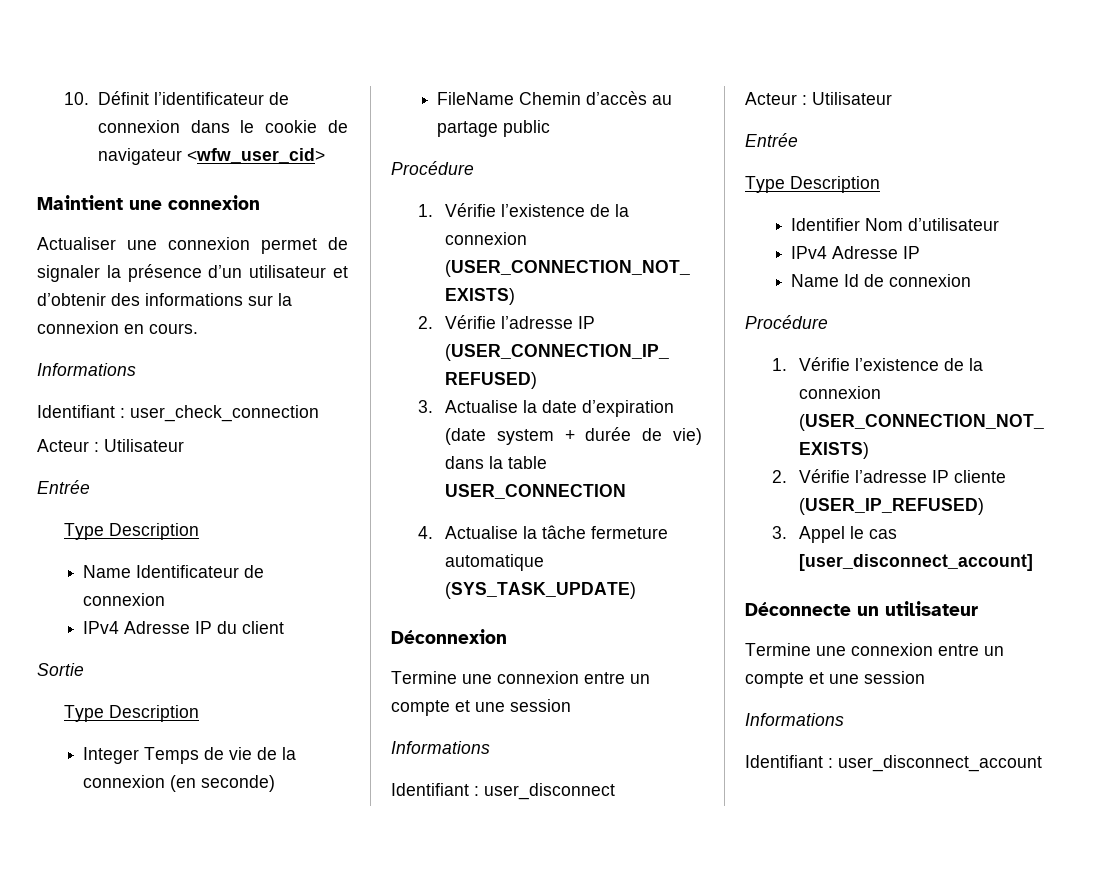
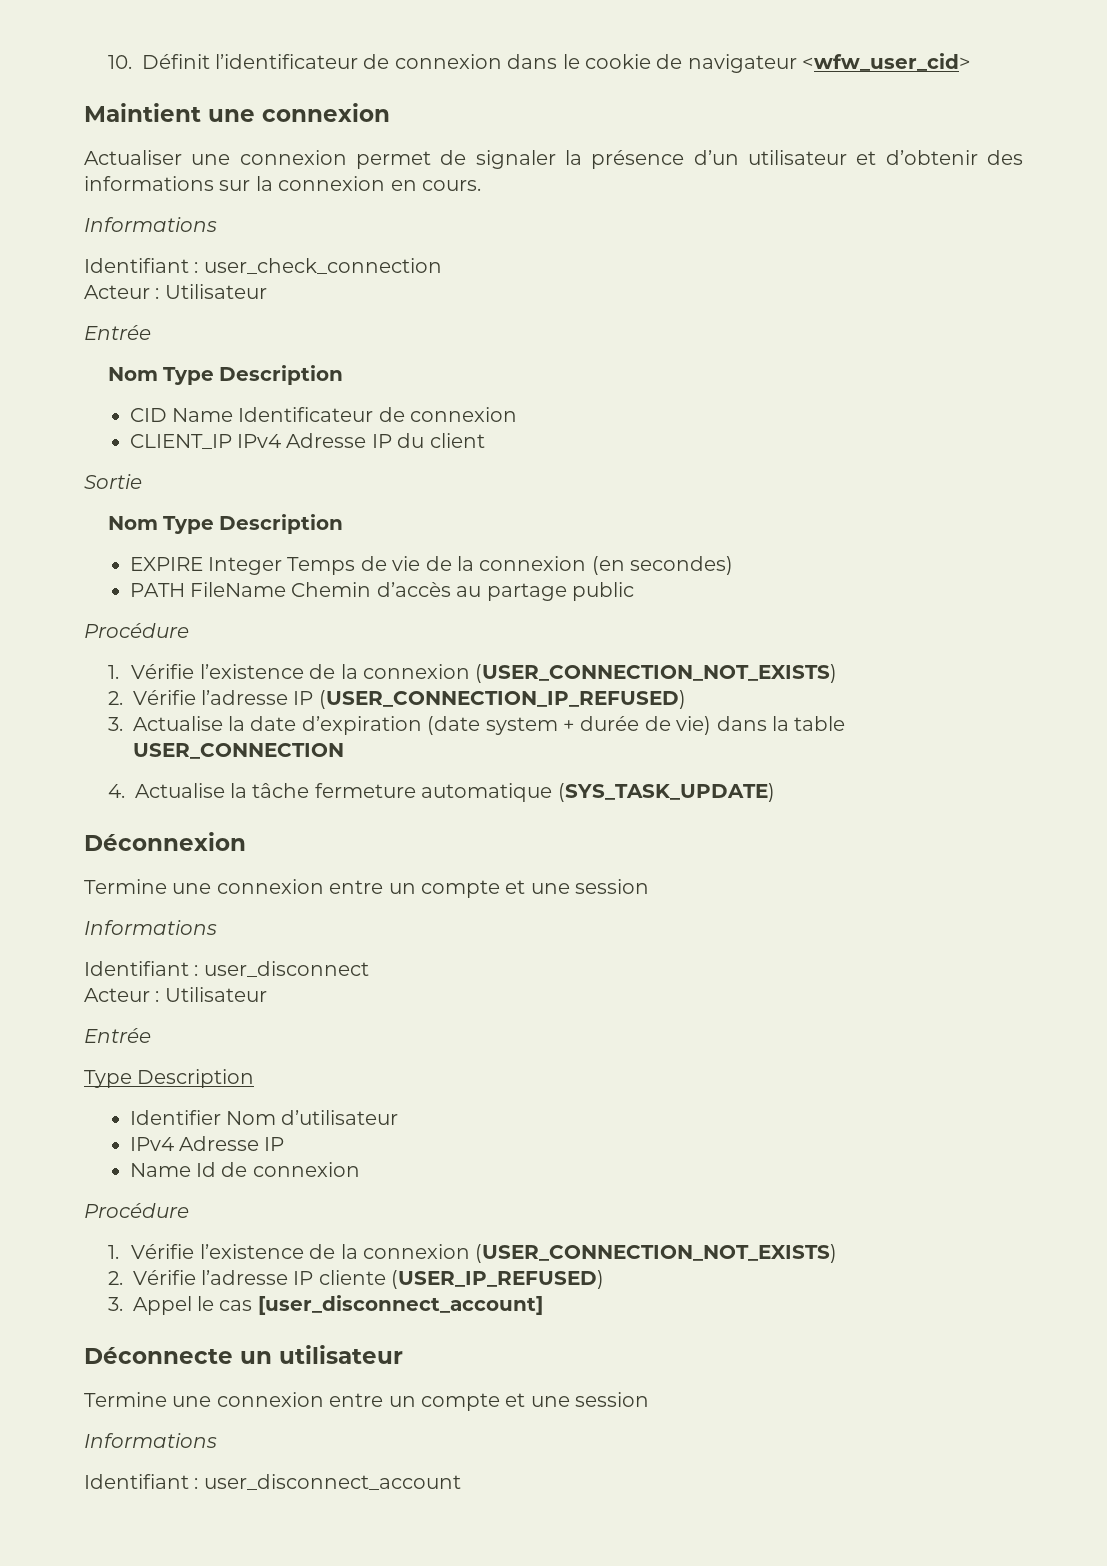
[64,523,200,540] Type Description // -> [107,365,344,385] [129,408,167,422] Nom Type Description // CID
(166, 599) none -> [129,434,232,449] CLIENT_IP
[64,705,200,722] Type Description // -> [107,514,344,534] [129,557,203,571] Nom Type Description // EXPIRE
[201,775,276,792] seconde) // -> [630,556,734,575] [129,583,185,597] secondes) // PATH

